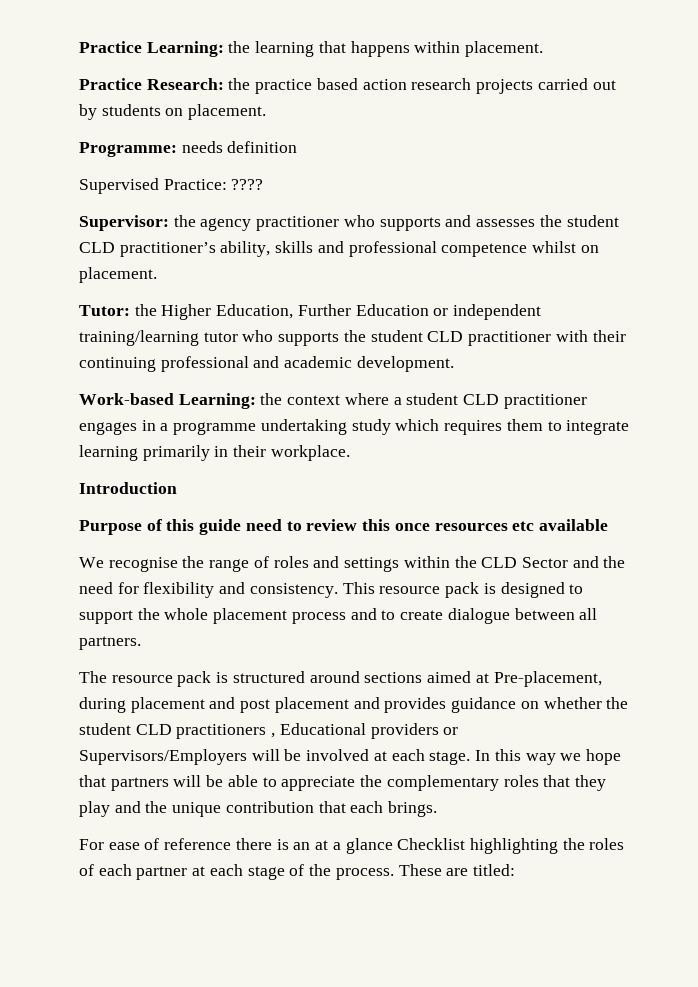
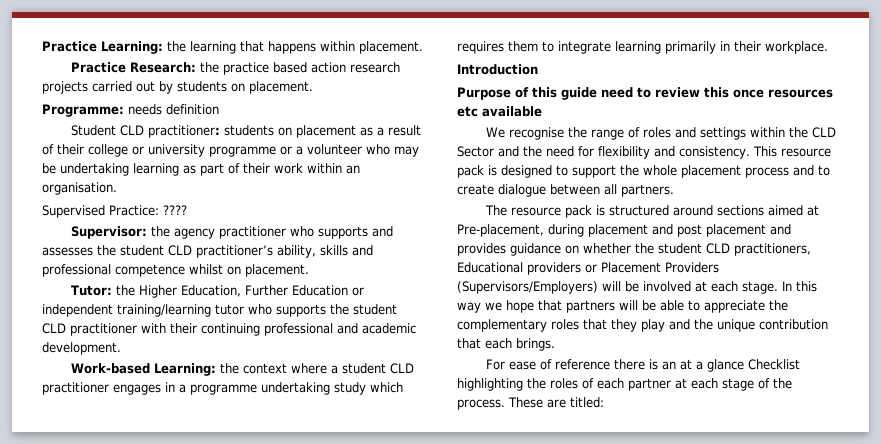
(298, 147) none -> [70,125,421,138] [42,144,419,157] [42,163,360,176] [42,182,117,195] // Student CLD practitioner: students on placement as a result of their college or university programme or a volunteer who may be undertaking learning as part of their work within an organisation.
[176,724,276,739] practitioners , -> [734,243,811,256] practitioners,
[79,749,247,765] Supervisors/Employers -> [601,262,719,273] [457,281,598,294] Placement Providers (Supervisors/Employers)

